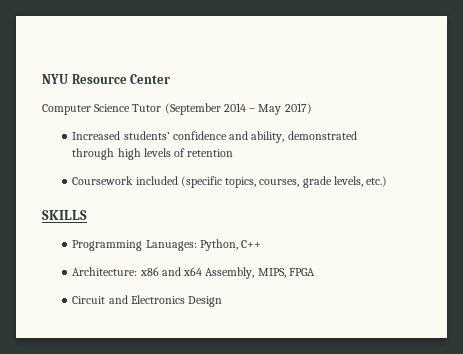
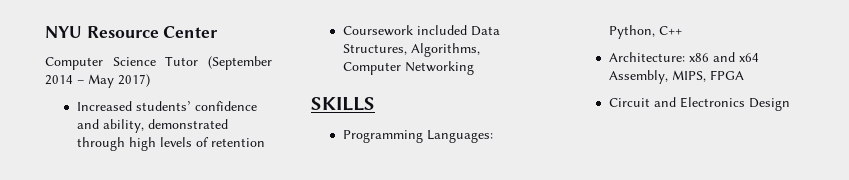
[180,176,388,188] (specific topics, courses, grade levels, etc.) -> [470,26,500,36] [342,43,480,57] [342,61,474,75] Data Structures, Algorithms, Computer Networking
[145,240,197,251] Lanuages: -> [426,130,493,143] Languages:

